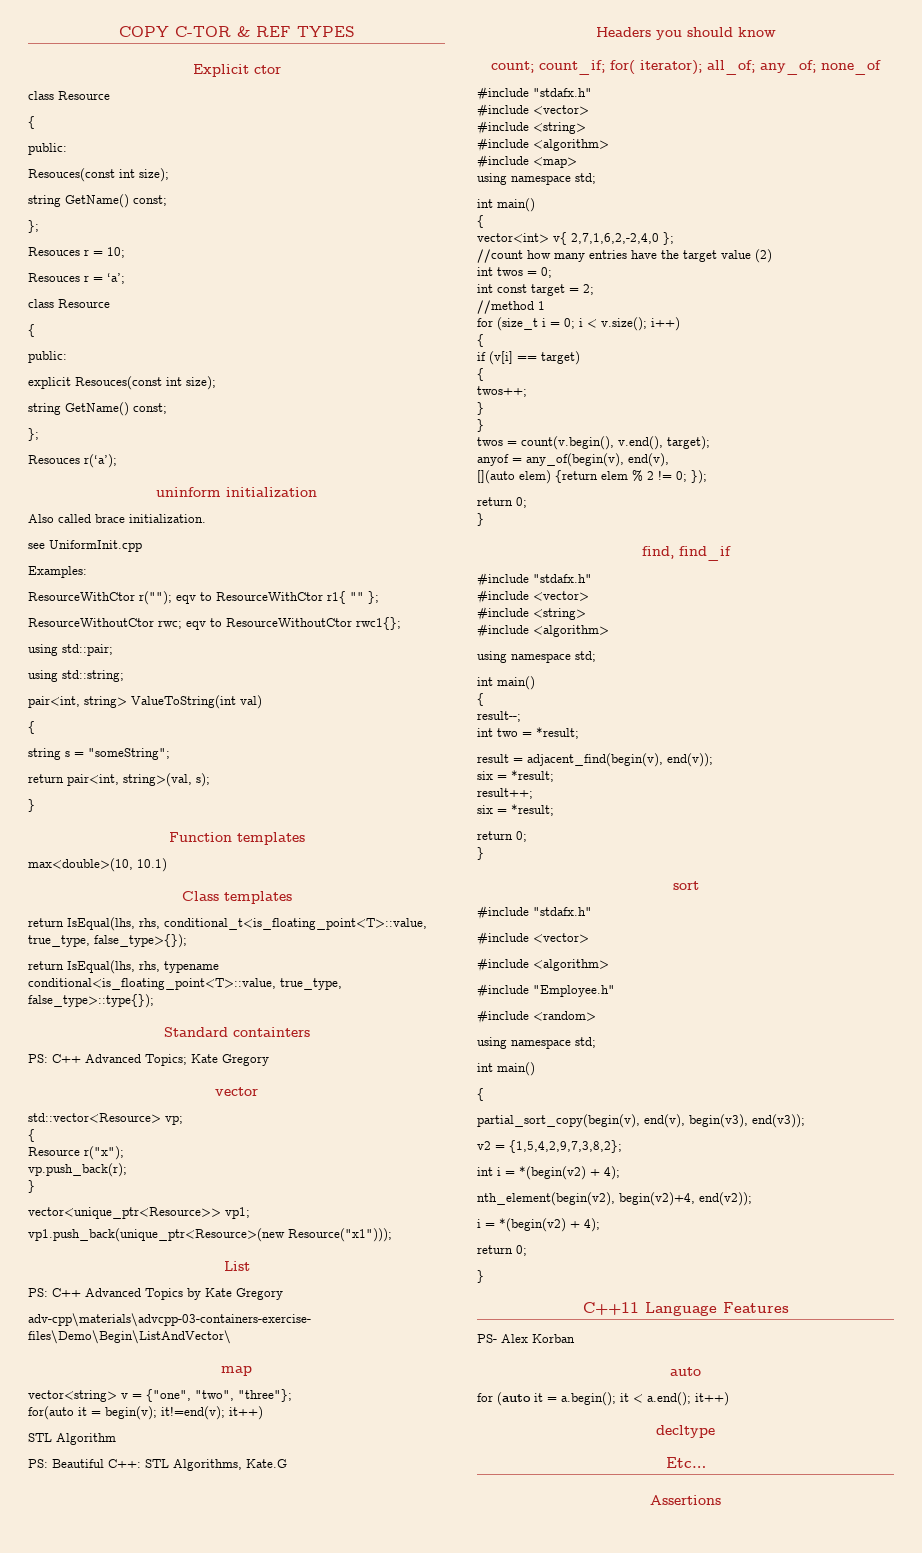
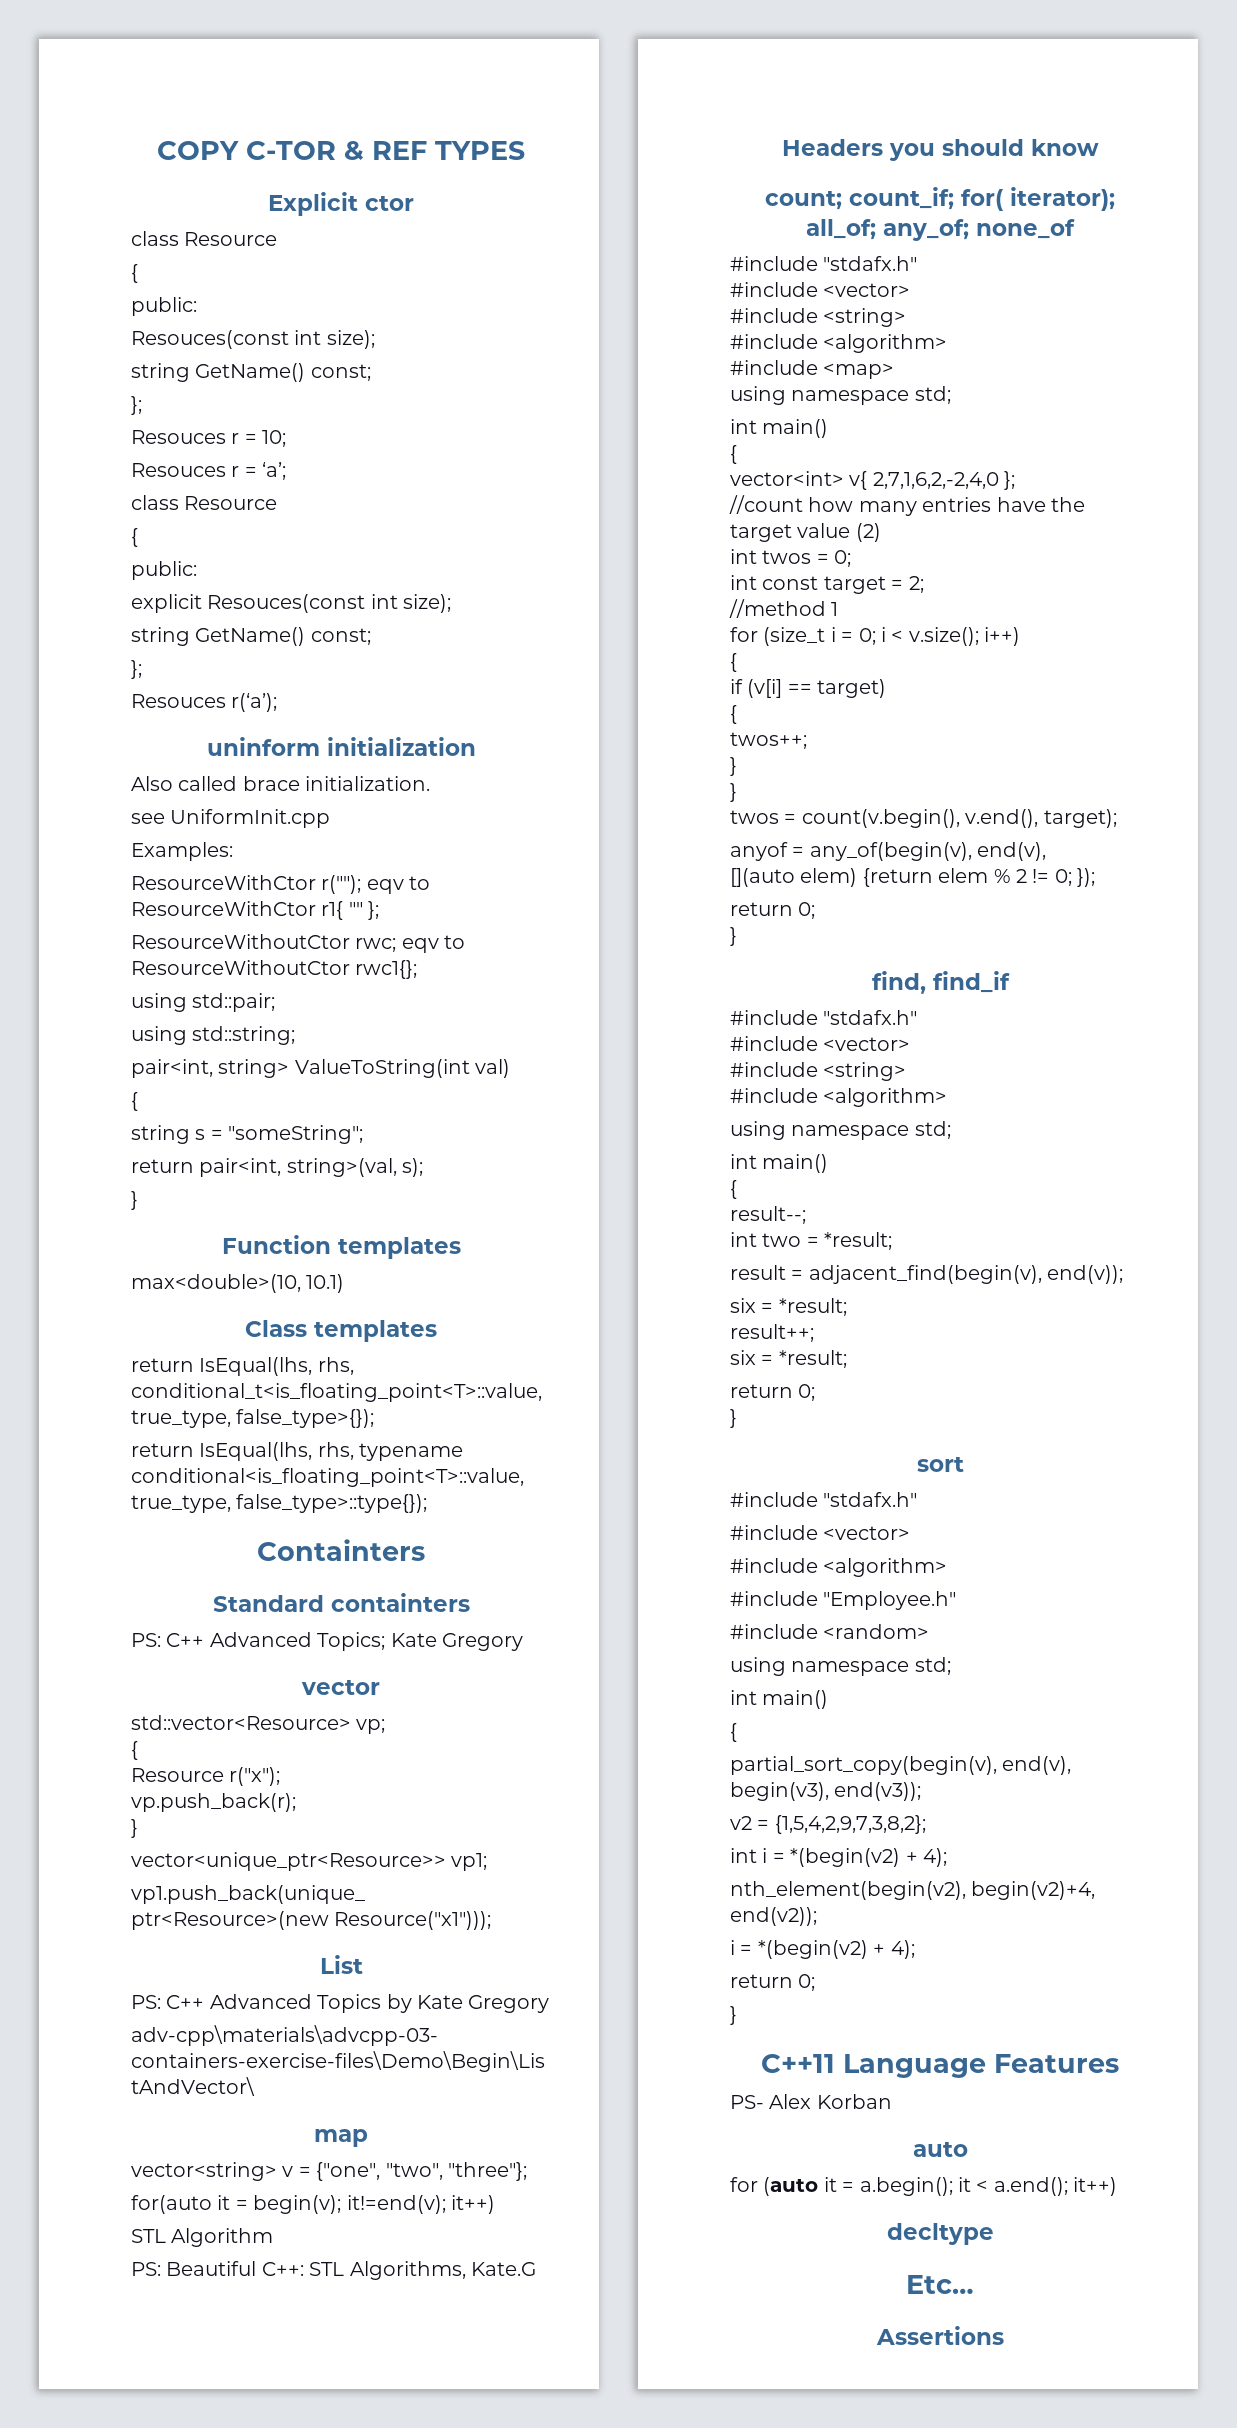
(154, 1001) none -> [257,1539,425,1561] // Containters

